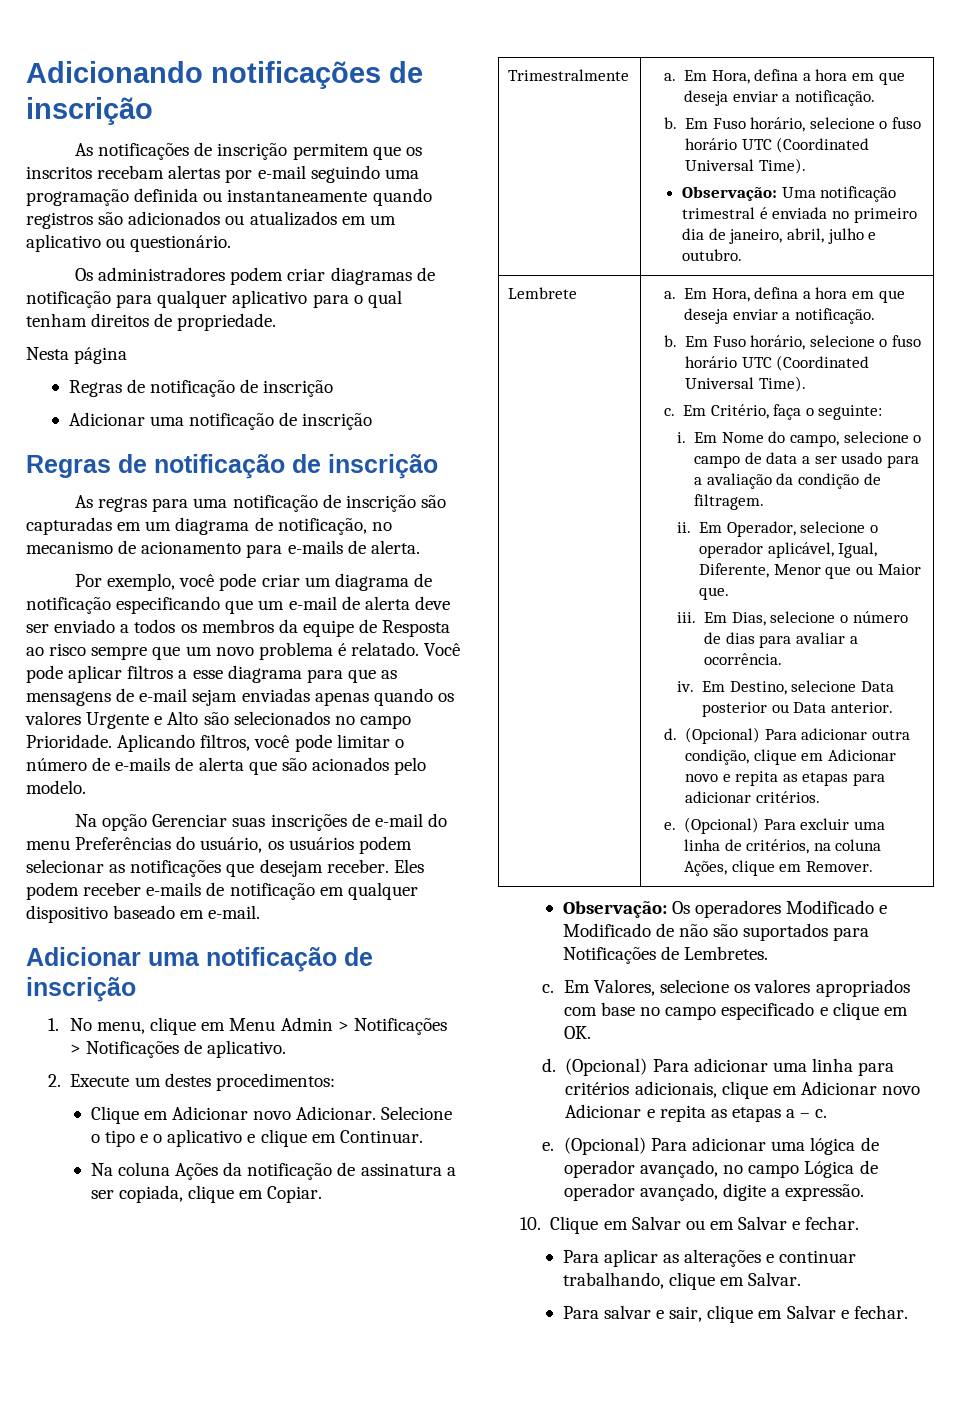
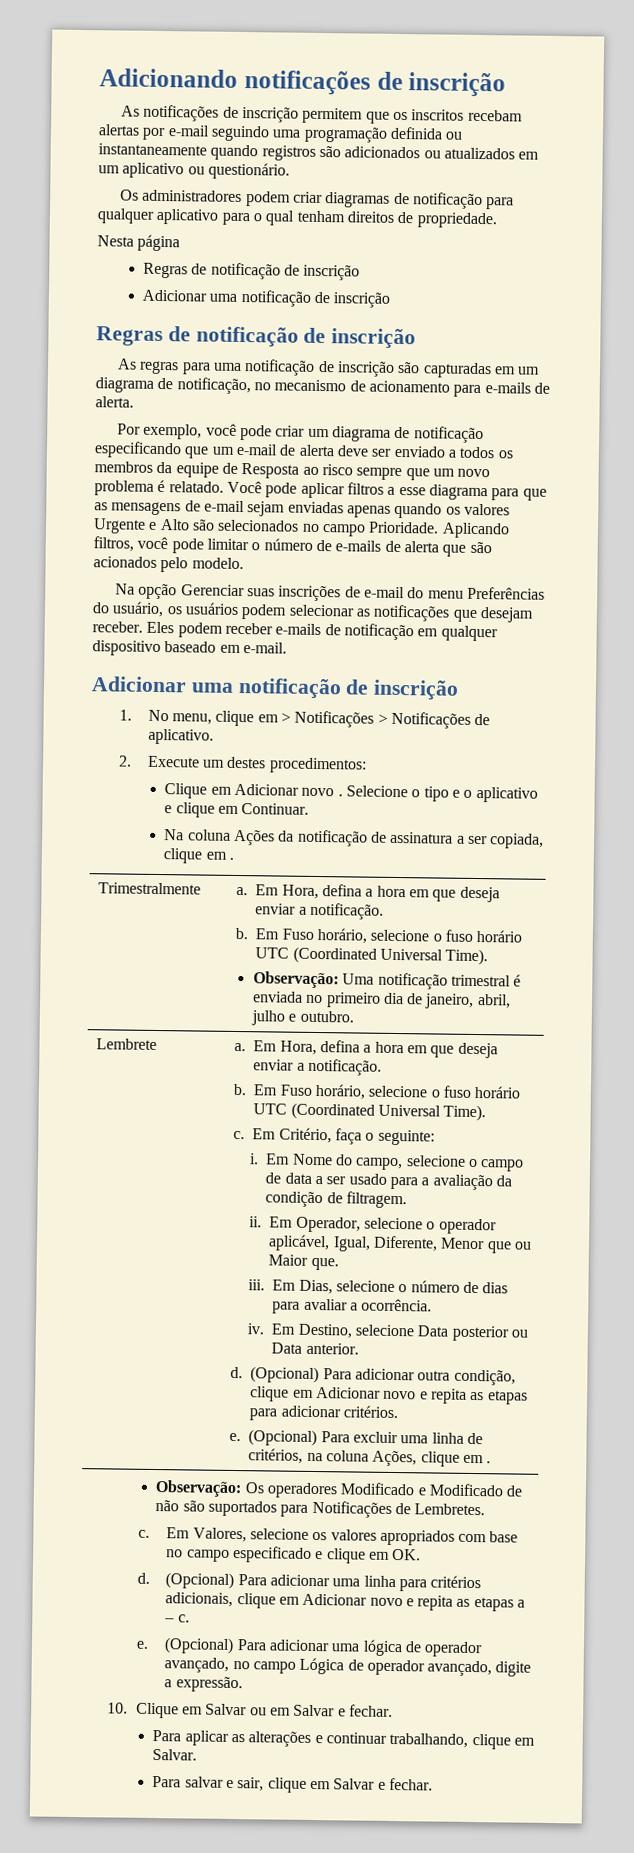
[229,1017,333,1031] Menu Admin -> (279, 718) none
[296,1106,377,1120] Adicionar. -> [337,794,343,797] .
[267,1186,323,1203] Copiar. -> [229,857,235,860] .
[805,861,873,872] Remover. -> [486,1461,492,1464] .
[565,1104,642,1118] Adicionar -> (403, 1602) none

